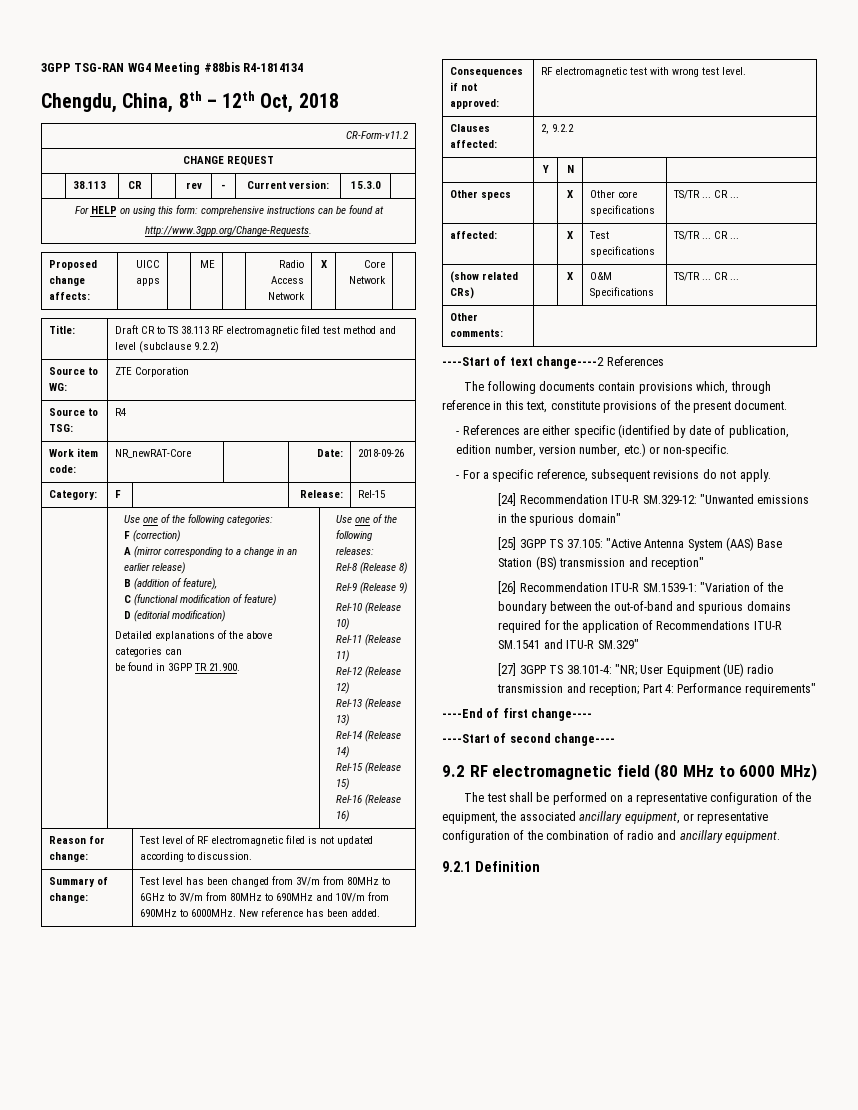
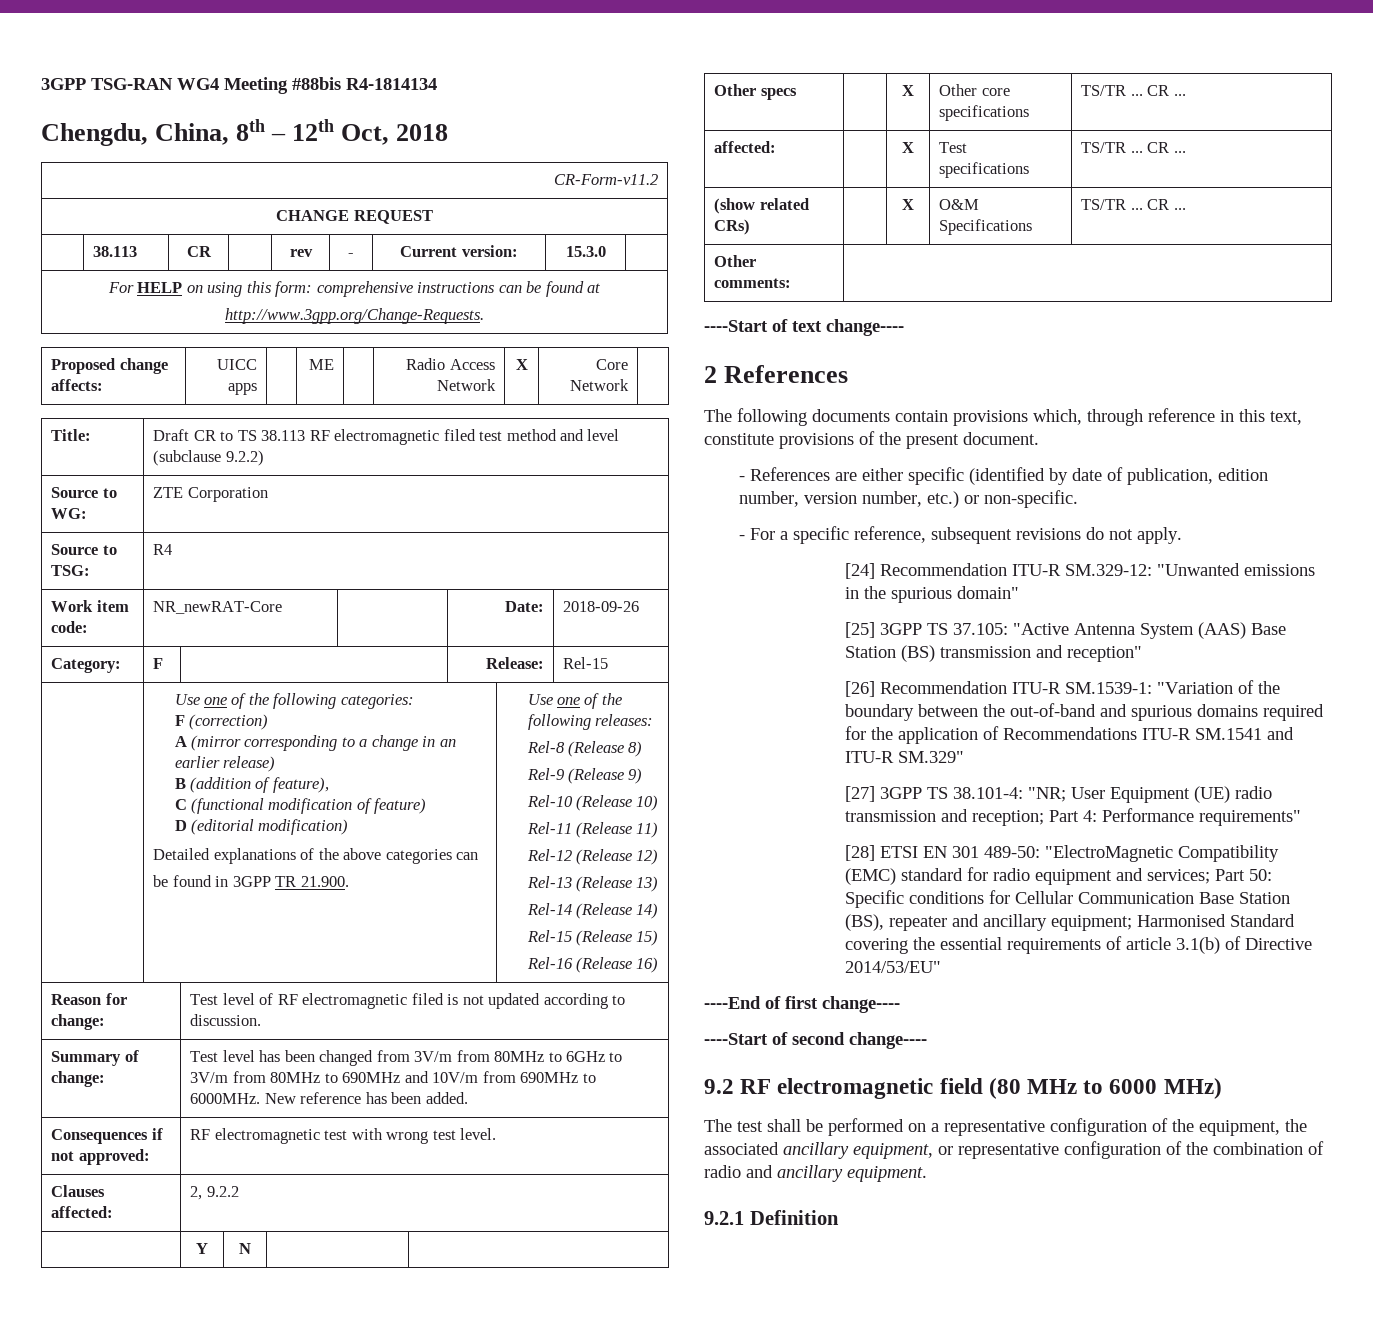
[536,356,605,369] change----2 -> [826,319,904,336] [704,366,717,383] change---- // 2
(816, 689) none -> [844,845,1279,862] [844,867,1272,885] [844,890,1290,908] [844,914,1295,931] [844,936,1312,954] [844,961,941,973] // [28] ETSI EN 301 489-50: "ElectroMagnetic Compatibility (EMC) standard for radio equipment and services; Part 50: Specific conditions for Cellular Communication Base Station (BS), repeater and ancillary equipment; Harmonised Standard covering the essential requirements of article 3.1(b) of Directive 2014/53/EU"

